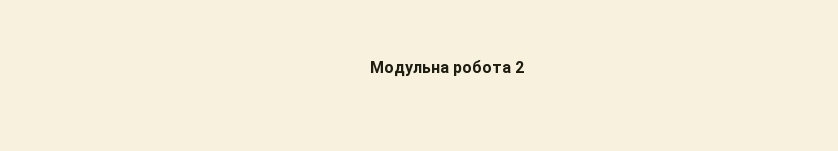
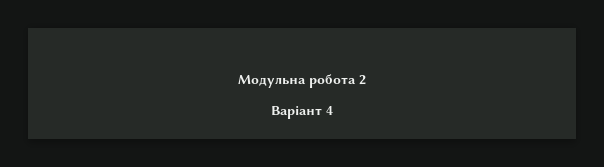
(525, 67) none -> [271,106,333,119] // Варіант 4

